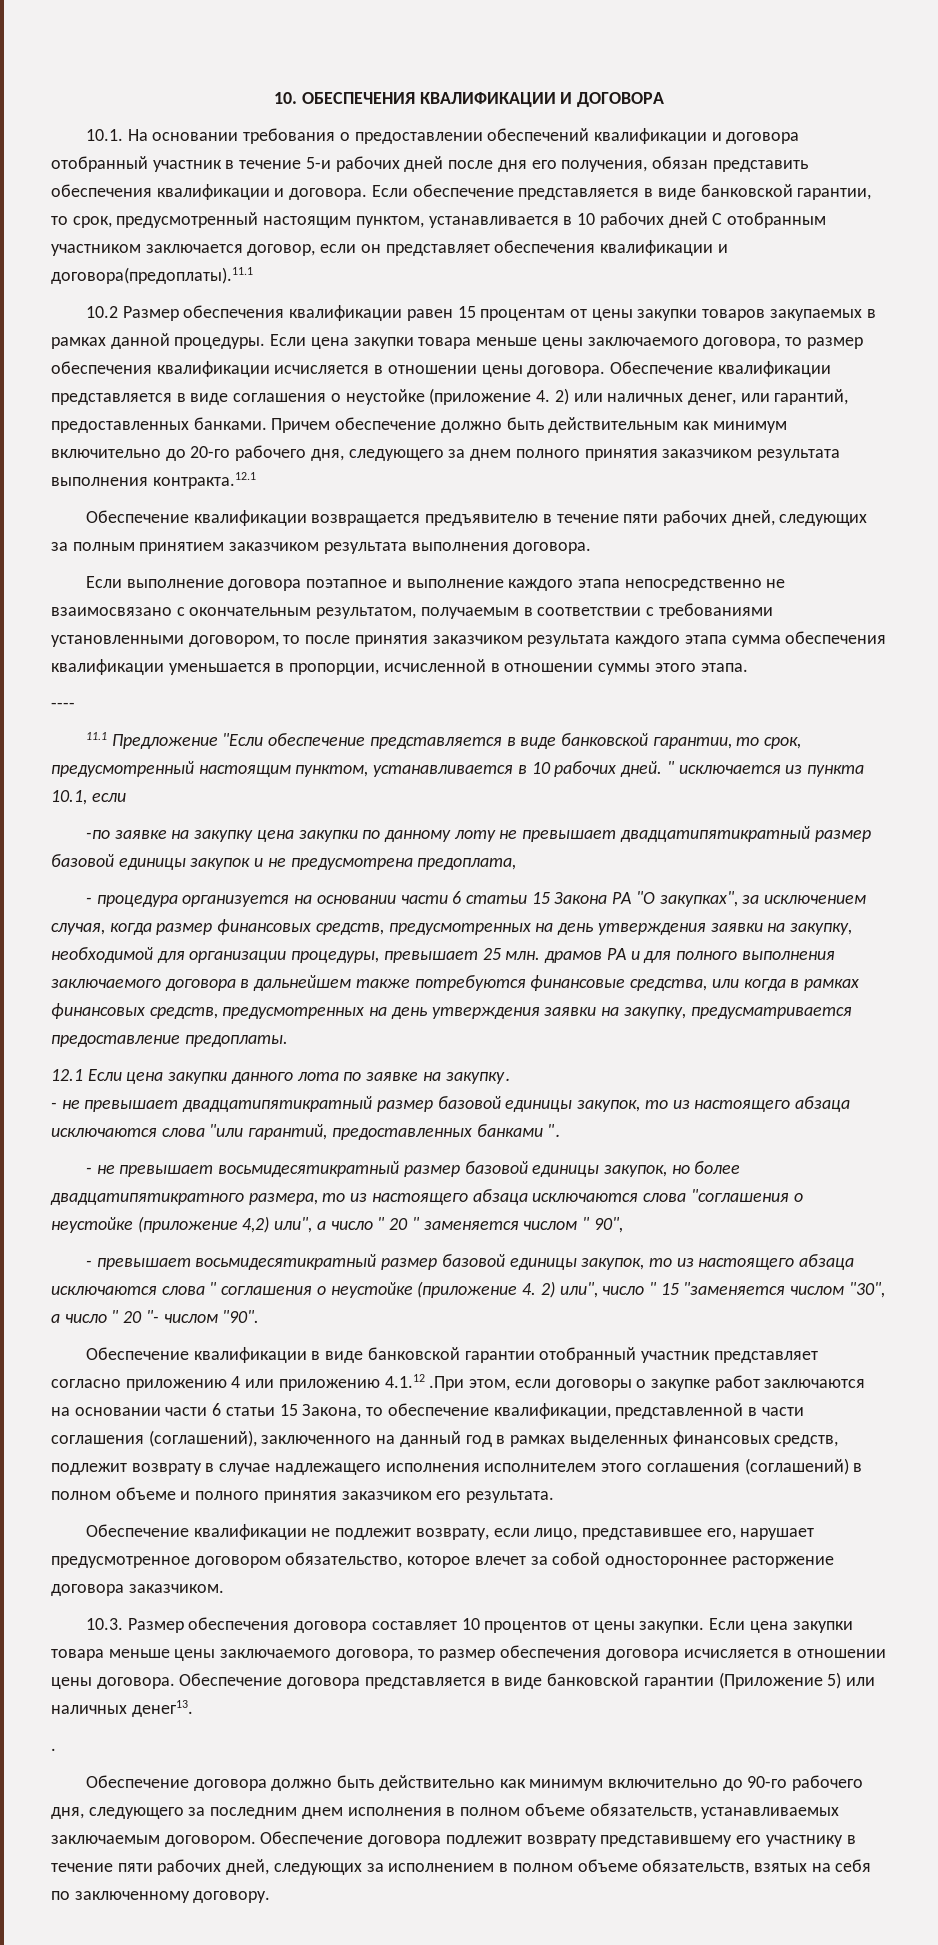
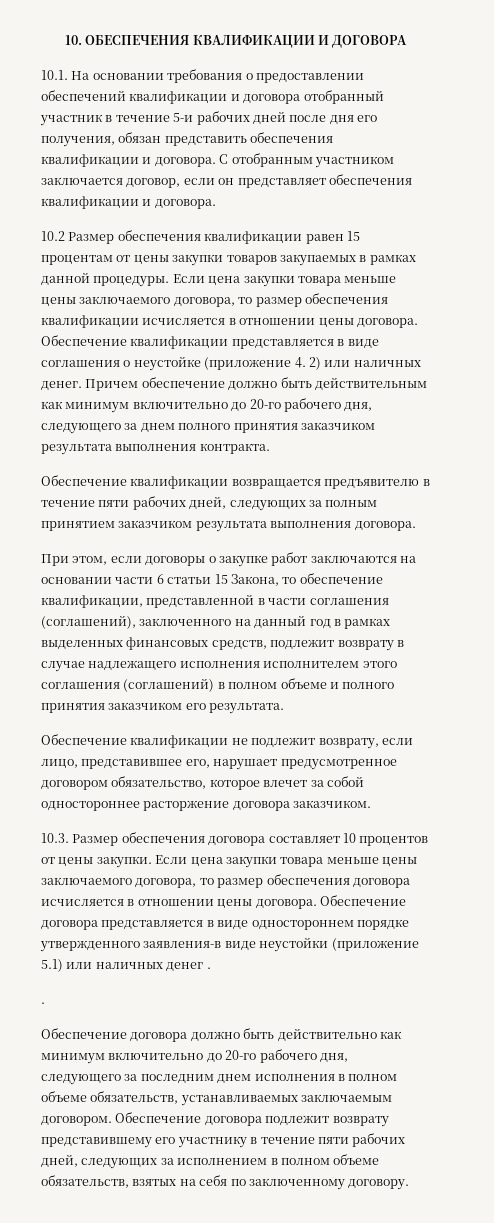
[371,184,872,200] [51,212,708,228] Если обеспечение представляется в виде банковской гарантии, то срок, предусмотренный настоящим пунктом, устанавливается в 10 рабочих дней -> (216, 162) none
[51,267,253,284] договора(предоплаты).11.1 -> [154,199,216,209] договора.
[687,389,849,405] [51,417,267,433] денег, или гарантий, предоставленных банками. -> [41,381,82,391] денег.
[152,472,256,489] контракта.12.1 -> [199,443,270,454] контракта.
[85,576,786,591] [51,603,773,619] [51,631,887,647] [51,659,748,675] [51,702,75,709] [85,732,802,749] [51,761,864,777] [51,790,126,805] [85,826,871,842] [51,854,517,870] [85,891,867,907] [51,919,852,935] [51,947,835,963] [51,975,859,991] [51,1003,852,1019] [51,1035,288,1047] [51,1069,513,1084] [51,1096,850,1112] [51,1124,564,1140] [85,1161,741,1177] [50,1189,803,1205] [51,1216,623,1233] [85,1254,855,1270] [51,1281,885,1298] [51,1310,260,1323] [85,1347,818,1363] [51,1374,465,1391] Если выполнение договора поэтапное и выполнение каждого этапа непосредственно не взаимосвязано с окончательным результатом, получаемым в соответствии с требованиями установленными договором, то после принятия заказчиком результата каждого этапа сумма обеспечения квалификации уменьшается в пропорции, исчисленной в отношении суммы этого этапа. // ---- // 11.1 Предложение "Если обеспечение представляется в виде банковской гарантии, то срок, предусмотренный настоящим пунктом, устанавливается в 10 рабочих дней. " исключается из пункта 10.1, если // -по заявке на закупку цена закупки по данному лоту не превышает двадцатипятикратный размер базовой единицы закупок и не предусмотрена предоплата, // - процедура организуется на основании части 6 статьи 15 Закона РА "О закупках", за исключением случая, когда размер финансовых средств, предусмотренных на день утверждения заявки на закупку, необходимой для организации процедуры, превышает 25 млн. драмов РА и для полного выполнения заключаемого договора в дальнейшем также потребуются финансовые средства, или когда в рамках финансовых средств, предусмотренных на день утверждения заявки на закупку, предусматривается предоставление предоплаты. // 12.1 Если цена закупки данного лота по заявке на закупку․ // - не превышает двадцатипятикратный размер базовой единицы закупок, то из настоящего абзаца исключаются слова "или гарантий, предоставленных банками "․ // - не превышает восьмидесятикратный размер базовой единицы закупок, но более двадцатипятикратного размера, то из настоящего абзаца исключаются слова "соглашения о неустойке (приложение 4,2) или", а число " 20 " заменяется числом " 90", // - превышает восьмидесятикратный размер базовой единицы закупок, то из настоящего абзаца исключаются слова " соглашения о неустойке (приложение 4. 2) или", число " 15 "заменяется числом "30", а число " 20 "- числом "90". // Обеспечение квалификации в виде банковской гарантии отобранный участник представляет согласно приложению 4 или приложению 4.1.12 .При -> [41,554,69,566] При
[547,1672,875,1689] [51,1700,193,1717] банковской гарантии (Приложение 5) или наличных денег13. -> [251,919,409,930] [40,937,419,952] [41,959,211,972] одностороннем порядке утвержденного заявления-в виде неустойки (приложение 5.1) или наличных денег .
[747,1776,788,1788] 90-го -> [225,1050,257,1060] 20-го

